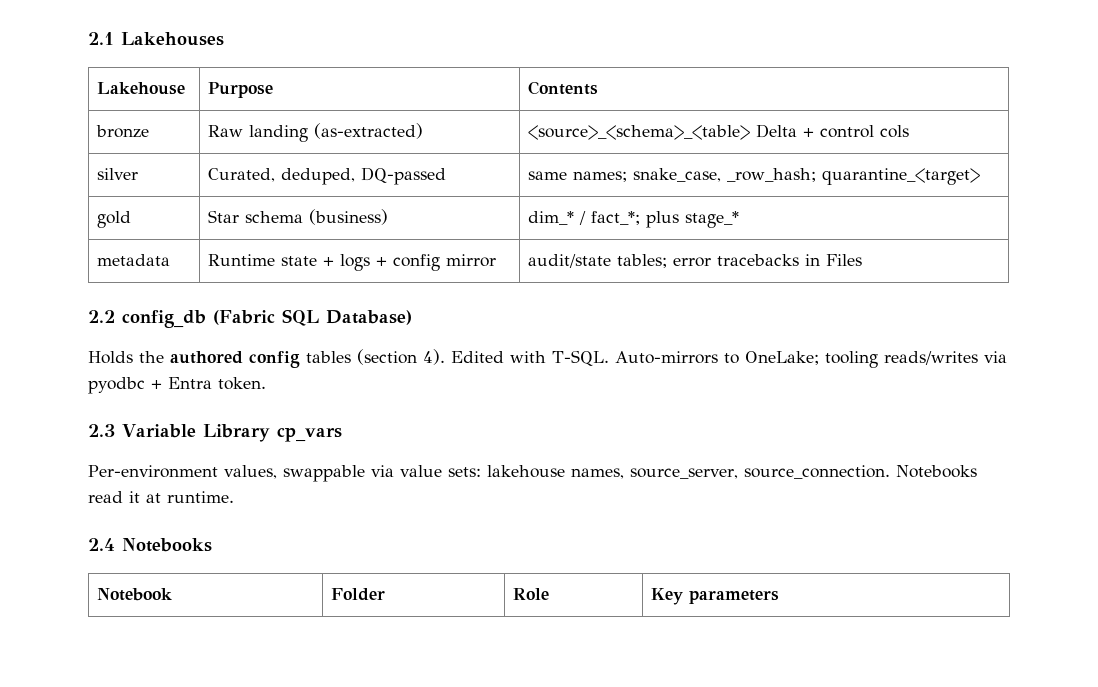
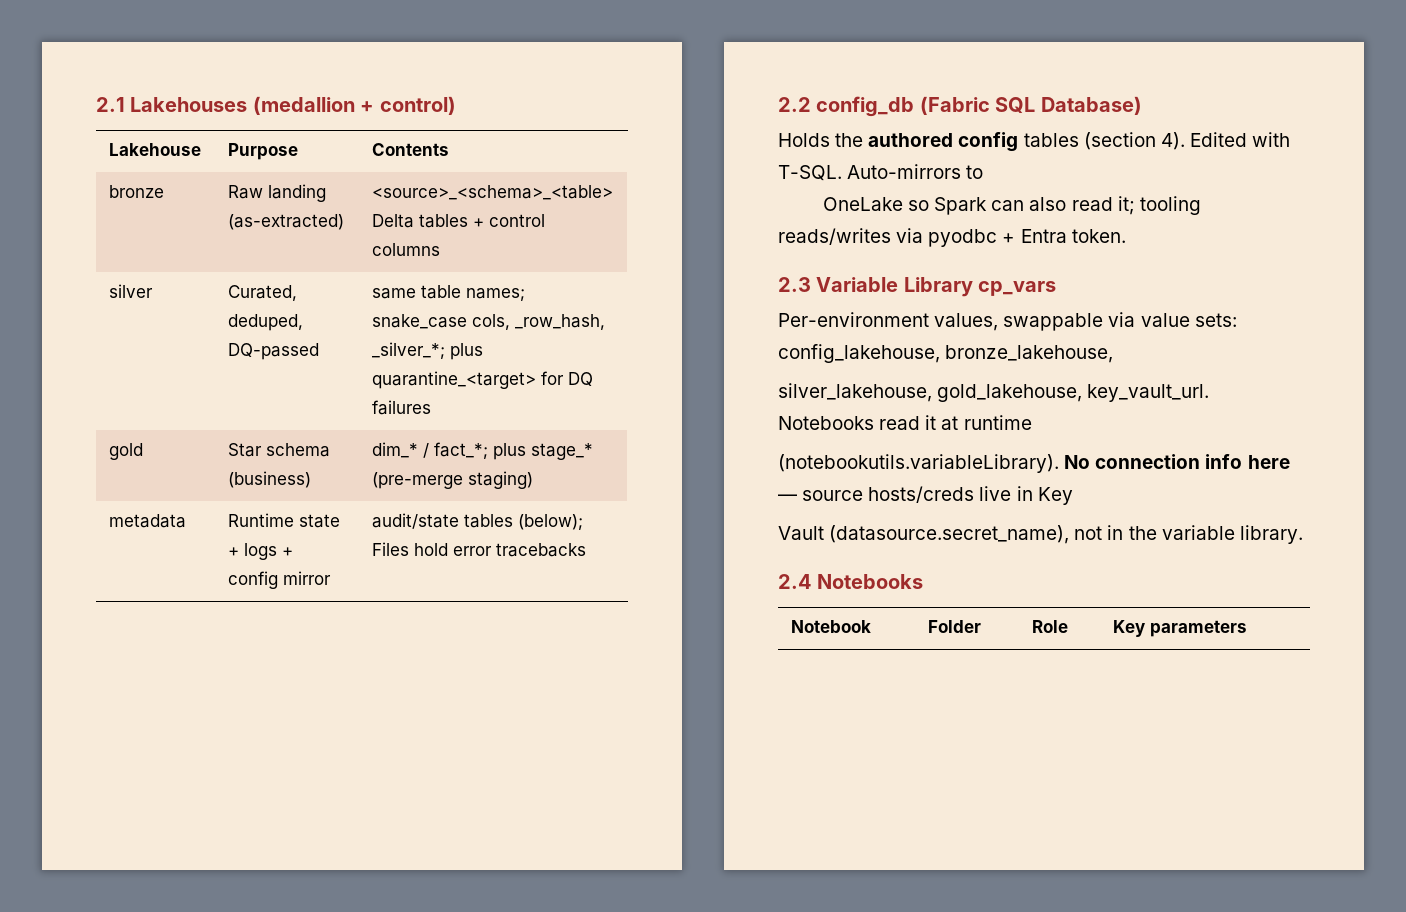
(224, 39) none -> [252,96,456,115] (medallion + control)
(798, 131) none -> [419,214,469,228] tables
[880,125,910,138] cols -> [372,243,441,256] columns
[573,168,981,185] names; snake_case, _row_hash; quarantine_<target> -> [421,285,526,301] [372,314,606,330] [372,342,484,360] [372,371,594,389] [372,400,432,415] table names; snake_case cols, _row_hash, _silver_*; plus quarantine_<target> for DQ failures
(740, 219) none -> [372,471,534,489] (pre-merge staging)
[617,254,668,268] tables; -> [464,514,584,530] [372,542,449,556] tables (below); Files hold
[805,254,863,266] in Files -> (587, 550) none
[745,351,819,365] OneLake; -> [822,196,1135,215] // OneLake so Spark can also read it;
[487,465,977,479] [88,491,234,503] lakehouse names, source_server, source_connection. Notebooks read it at runtime. -> [778,344,1114,363] [778,383,1210,402] [778,415,1032,430] [778,454,1290,473] [778,486,1073,505] [778,525,1303,544] config_lakehouse, bronze_lakehouse, // silver_lakehouse, gold_lakehouse, key_vault_url. Notebooks read it at runtime // (notebookutils.variableLibrary). No connection info here — source hosts/creds live in Key // Vault (datasource.secret_name), not in the variable library.

